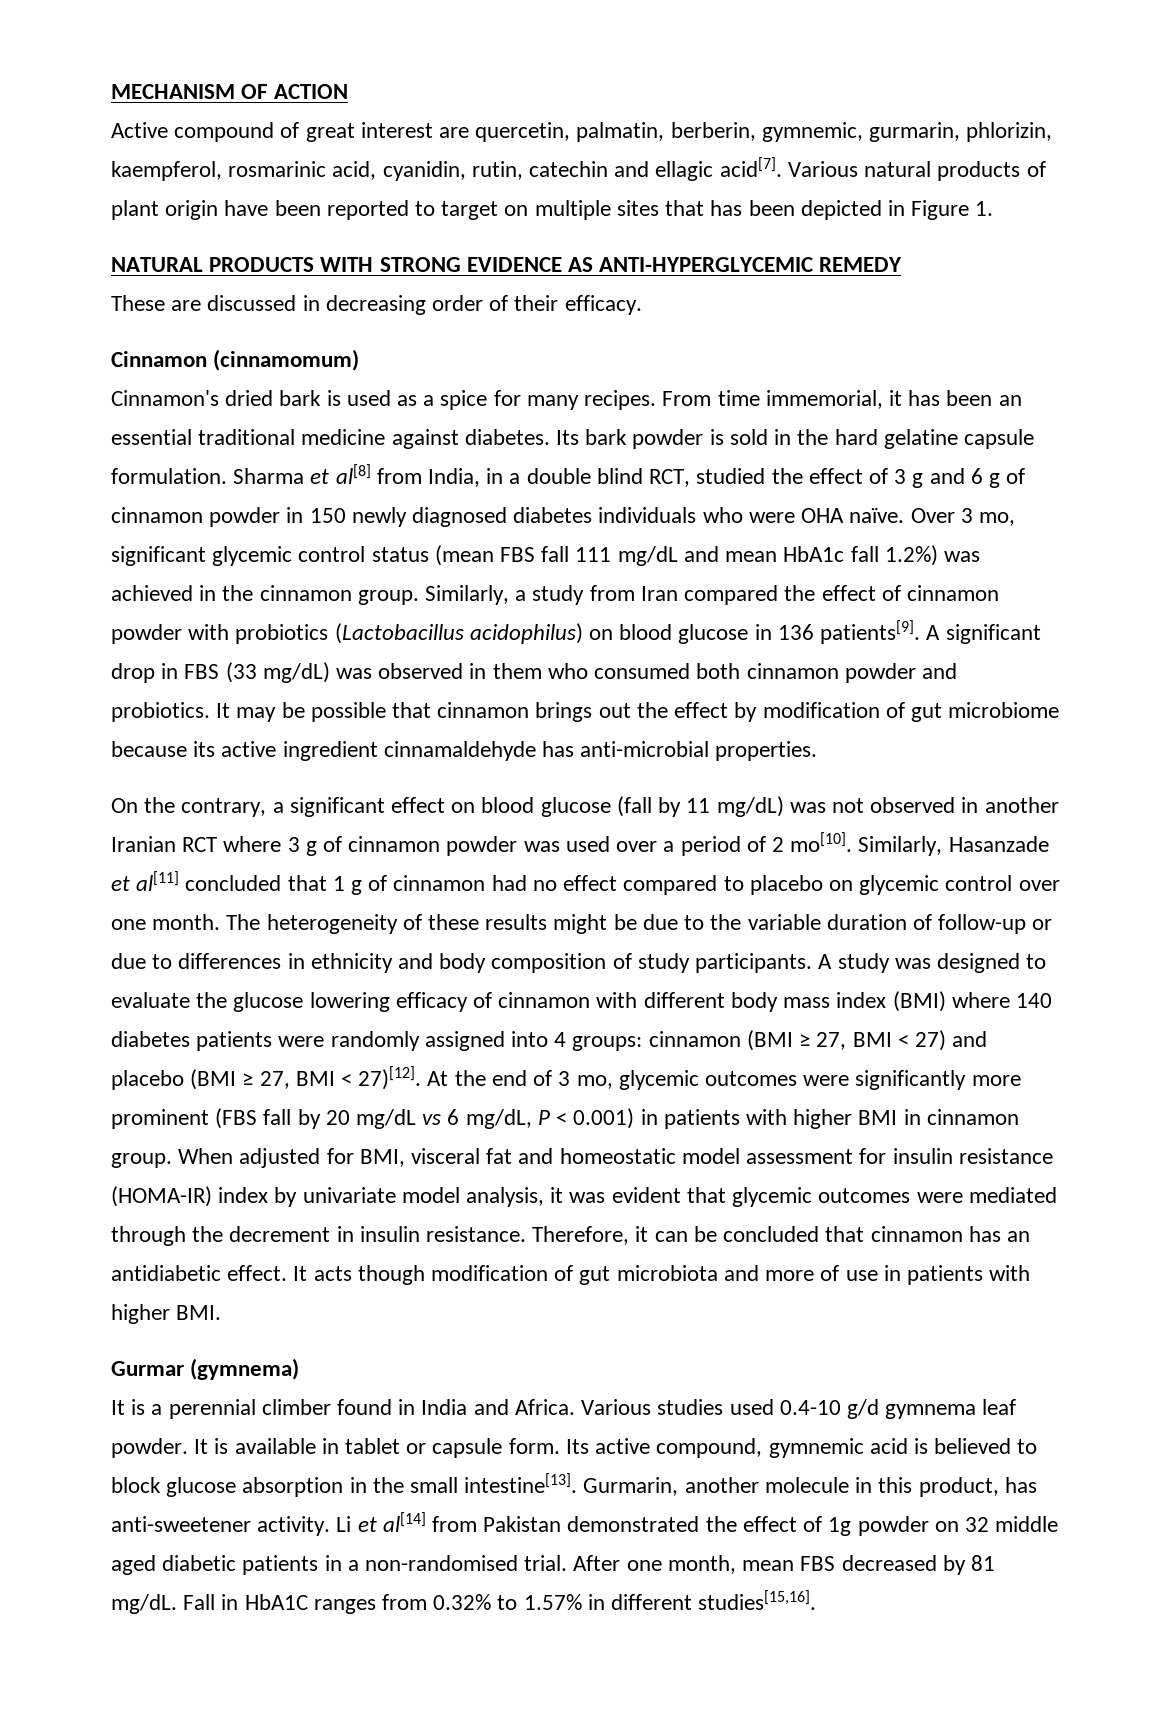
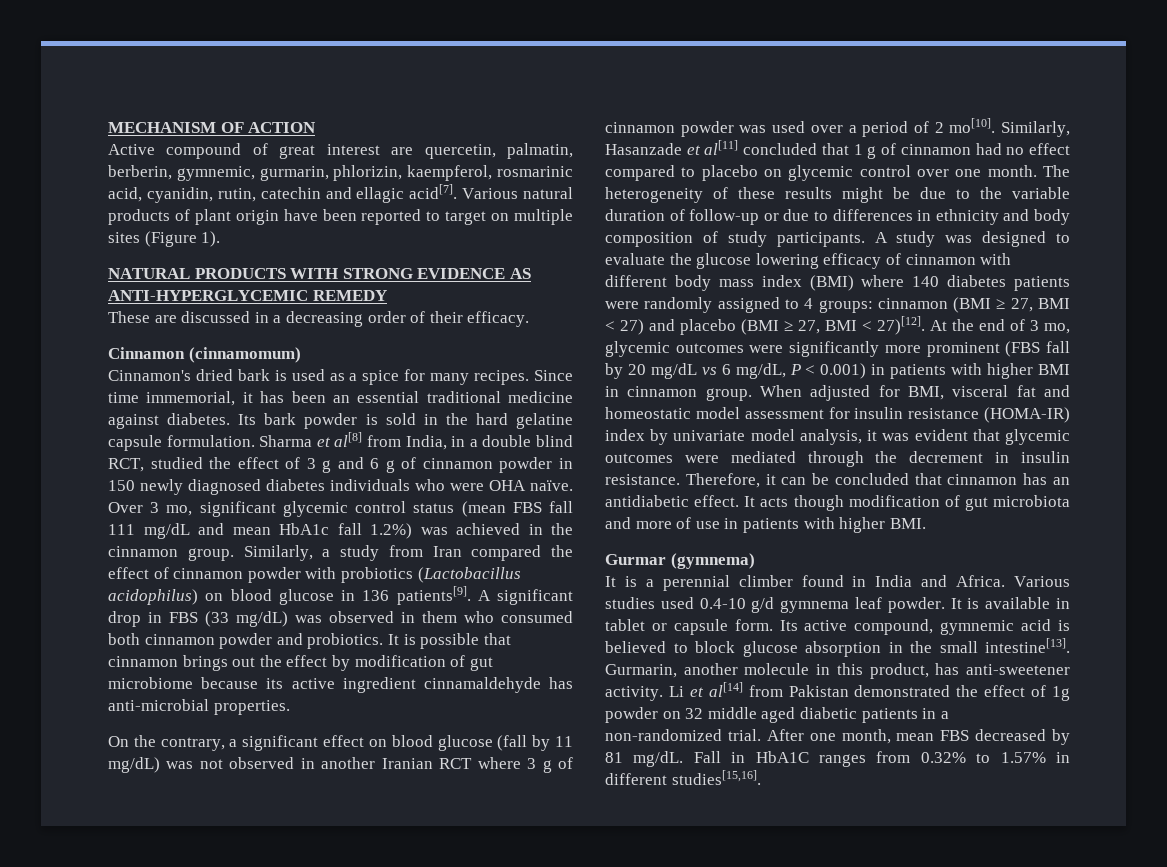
[665,200,994,220] that has been depicted in Figure 1. -> [144,231,221,247] (Figure 1).
(320, 303) none -> [273,315,282,323] a
[662,391,712,406] From -> [534,370,574,381] Since
[236,702,305,722] may be -> [403,634,416,645] is
[511,1031,549,1047] into -> [784,299,799,309] to
[365,1555,519,1571] non-randomised -> [605,729,722,741] non-randomized

